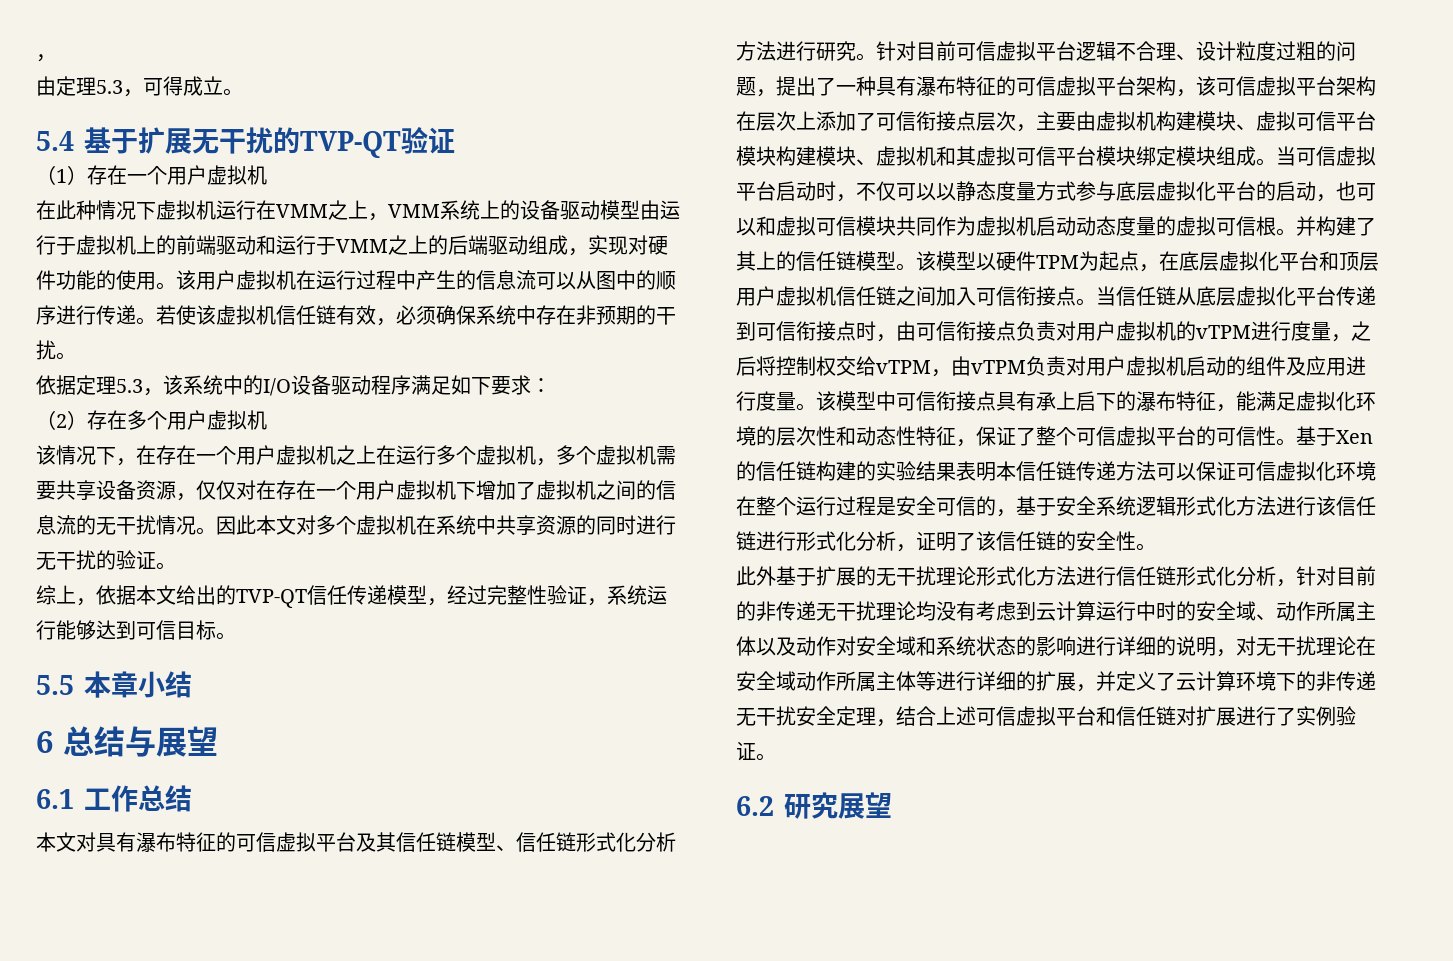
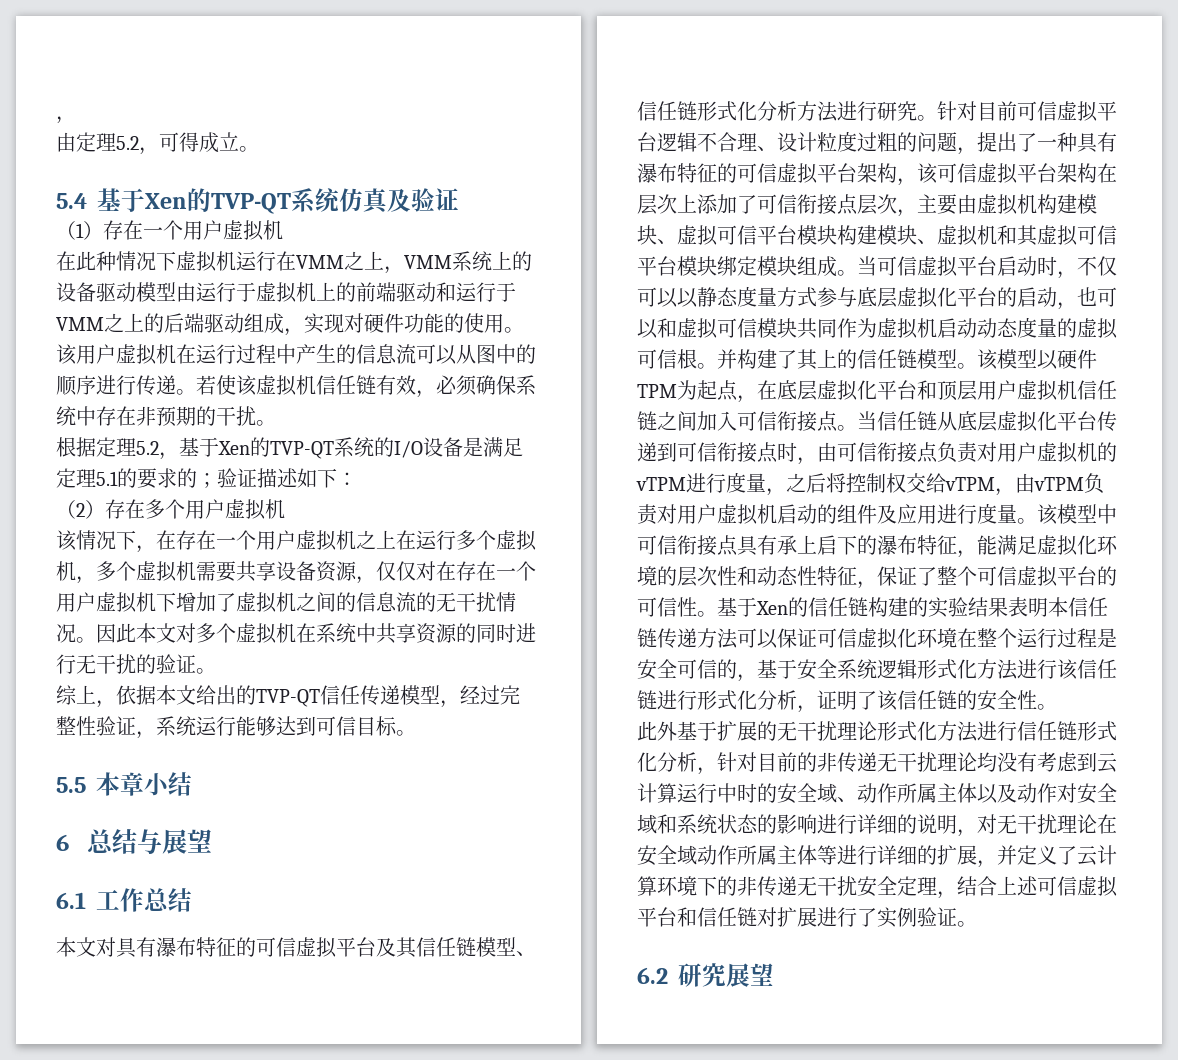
[96,80,123,94] 5.3 -> [116,136,139,150] 5.2
[138,127,401,158] 扩展无干扰的TVP-QT -> [145,188,411,214] Xen的TVP-QT系统仿真及
[36,375,531,396] 依据定理5.3，该系统中的I/O设备驱动程序满足如下要求 -> [56,437,523,460] [56,468,337,489] 根据定理5.2，基于Xen的TVP-QT系统的I/O设备是满足定理5.1的要求的；验证描述如下

